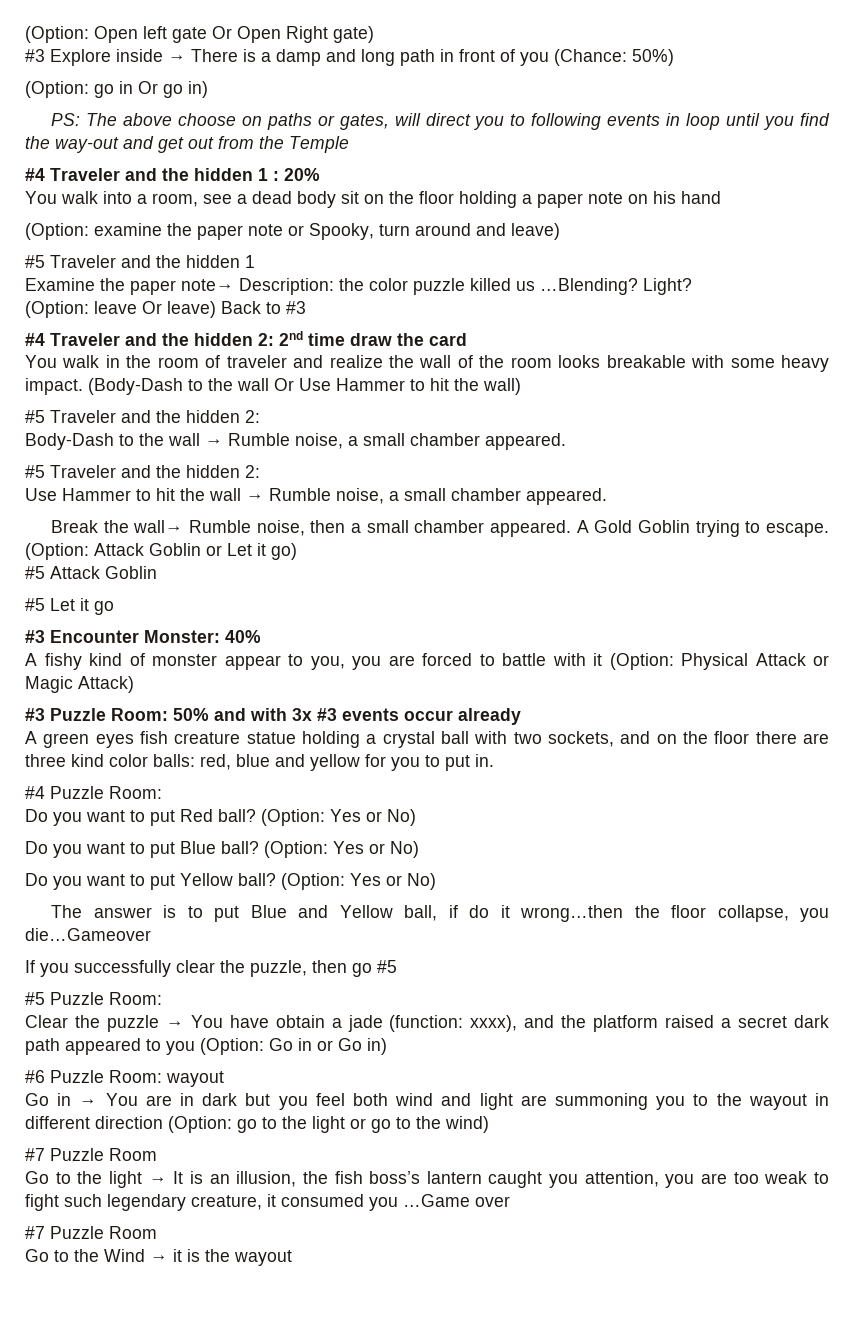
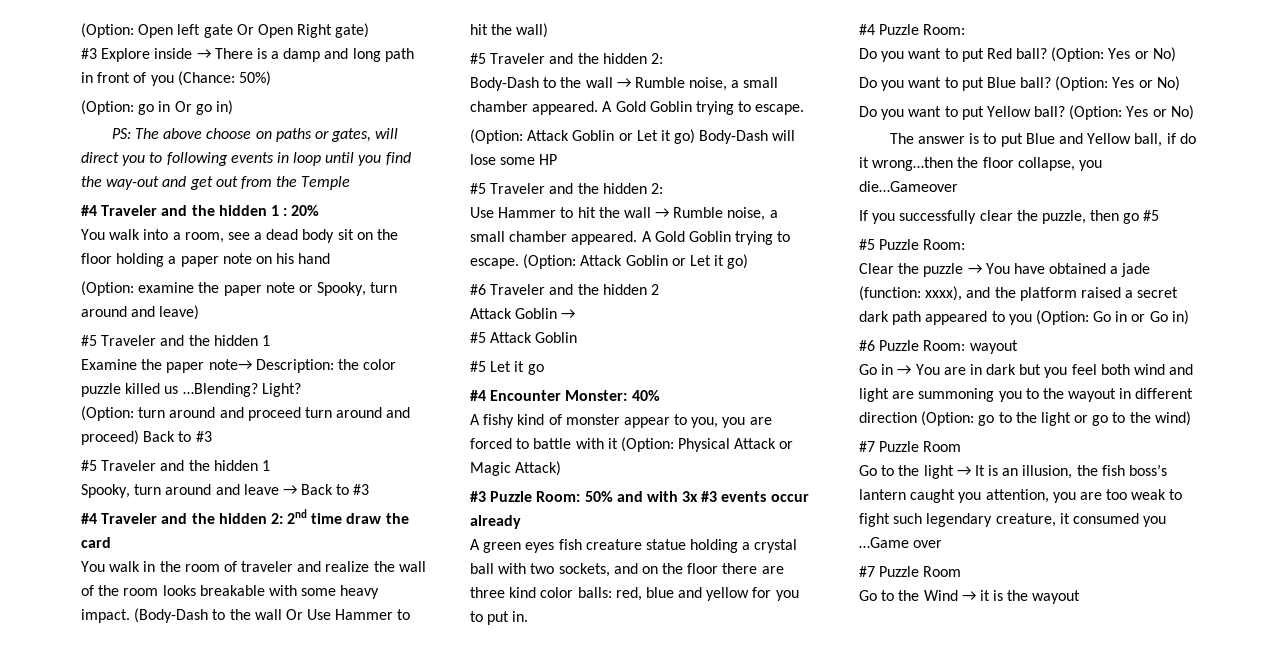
[94,301,216,318] leave Or leave) -> [138,407,411,421] [81,430,212,445] [81,460,270,471] [81,484,297,498] turn around and proceed turn around and proceed) Back to #3 // #5 Traveler and the hidden 1 // Spooky, turn around and leave →
(566, 441) none -> [602,101,805,115] [470,129,796,144] [470,154,558,165] A Gold Goblin trying to escape. // (Option: Attack Goblin or Let it go) Body-Dash will lose some HP
[51,520,572,537] // Break the wall→ Rumble noise, then a small chamber appeared. -> (638, 238) none
(297, 551) none -> [470,284,659,295] [470,308,576,319] // #6 Traveler and the hidden 2 // Attack Goblin →
[25,630,45,643] #3 -> [470,390,486,401] #4
[275,1015,325,1028] obtain -> [1049,263,1107,274] obtained

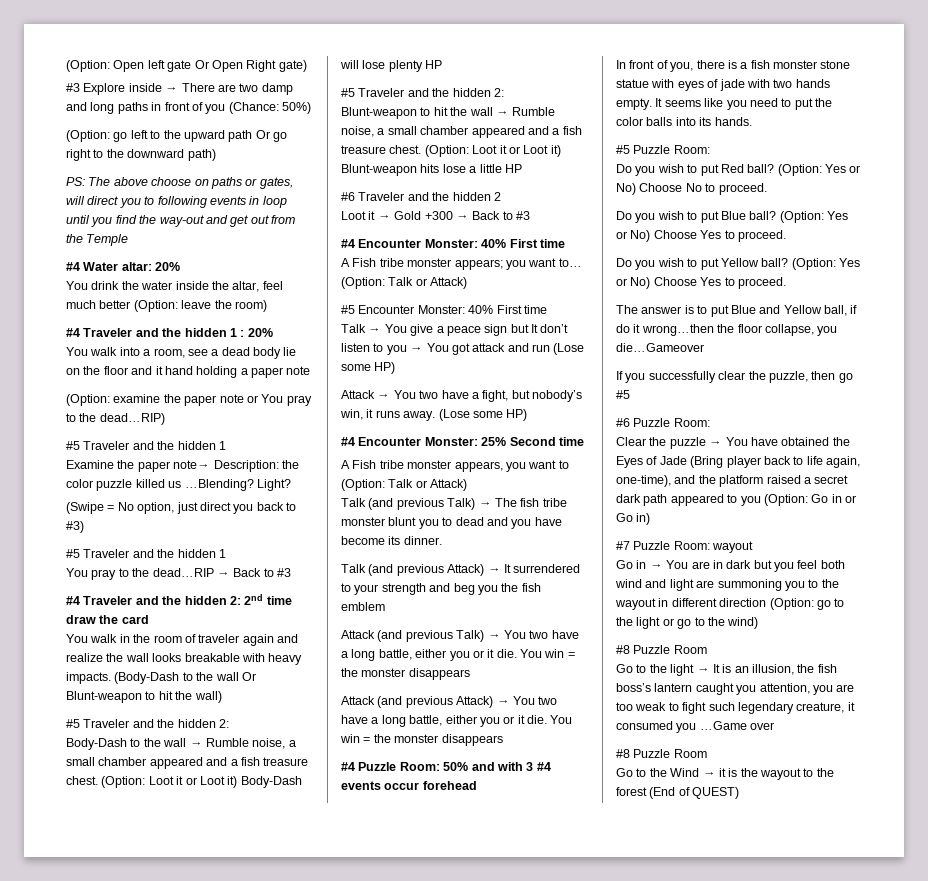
[256,48,280,59] is a -> [217,83,259,92] are two
[384,48,414,62] path -> [117,102,148,114] paths
[158,100,233,115] in Or go in) -> [130,130,287,142] [66,149,216,161] left to the upward path Or go right to the downward path)
(351, 183) none -> [66,262,181,271] [66,281,283,292] [66,300,267,312] // #4 Water altar: 20% // You drink the water inside the altar, feel much better (Option: leave the room)
[337,229,399,240] [81,253,112,264] sit on the floor -> [283,347,297,356] [66,366,193,375] lie on the floor and it hand
[255,253,331,264] on his hand -> (311, 370) none
[317,282,398,296] [81,305,200,320] Spooky, turn around and leave) -> [261,394,312,406] [66,413,165,425] You pray to the dead…RIP)
[81,406,411,421] [81,430,212,445] [81,460,270,471] [81,484,279,498] (Option: turn around and proceed turn around and proceed) Back to #3 // #5 Traveler and the hidden 1 // Spooky, turn around and leave -> [66,502,296,514] [66,521,84,533] [66,549,226,558] [66,568,214,580] (Swipe = No option, just direct you back to #3) // #5 Traveler and the hidden 1 // You pray to the dead…RIP
(294, 566) none -> [242,634,274,646] again
[81,585,380,599] [81,609,130,623] of the room looks breakable with some heavy impact. -> [152,653,303,665] [66,672,111,684] looks breakable with heavy impacts.
[307,609,394,620] Use Hammer -> [66,691,142,703] Blunt-weapon
[532,101,805,115] [470,129,696,144] appeared. A Gold Goblin trying to escape. // (Option: Attack Goblin or Let it go) -> [149,757,309,769] [66,776,238,788] appeared and a fish treasure chest. (Option: Loot it or Loot it)
[500,157,536,165] some -> [388,60,423,72] plenty
[470,207,557,218] Use Hammer -> [341,107,417,119] Blunt-weapon
[571,231,791,245] [470,254,749,269] appeared. A Gold Goblin trying to escape. (Option: Attack Goblin or Let it go) -> [471,126,582,138] [341,145,561,157] [341,164,522,176] appeared and a fish treasure chest. (Option: Loot it or Loot it) Blunt-weapon hits lose a little HP
[470,308,576,319] [470,332,578,343] [470,361,544,375] Attack Goblin → // #5 Attack Goblin // #5 Let it go -> [341,211,530,220] Loot it → Gold +300 → Back to #3
[470,414,772,428] [470,437,794,452] [470,461,562,476] [470,491,486,502] // A fishy kind of monster appear to you, you are forced to battle with it (Option: Physical Attack or Magic Attack) // #3 -> [509,239,565,248] [341,258,582,270] [341,277,468,289] [341,305,547,314] [341,324,569,336] [341,343,585,355] [341,362,396,374] [341,390,582,402] [340,409,528,421] [341,437,584,446] [341,460,569,472] [341,479,468,491] [341,498,567,510] [341,517,562,529] [341,536,442,545] [341,564,581,576] [341,583,541,595] [341,602,385,611] [341,630,579,642] [341,649,575,661] [341,668,470,680] [341,696,558,708] [341,715,573,727] [340,734,503,746] [341,762,355,771] First time // A Fish tribe monster appears; you want to… (Option: Talk or Attack) // #5 Encounter Monster: 40% First time // Talk → You give a peace sign but It don’t listen to you → You got attack and run (Lose some HP) // Attack → You two have a fight, but nobody’s win, it runs away. (Lose some HP) // #4 Encounter Monster: 25% Second time // A Fish tribe monster appears, you want to (Option: Talk or Attack) // Talk (and previous Talk) → The fish tribe monster blunt you to dead and you have become its dinner. // Talk (and previous Attack) → It surrendered to your strength and beg you the fish emblem // Attack (and previous Talk) → You two have a long battle, either you or it die. You win = the monster disappears // Attack (and previous Attack) → You two have a long battle, either you or it die. You win = the monster disappears // #4
[682,491,809,502] [470,515,521,529] [470,539,798,553] [470,563,784,577] [470,587,799,601] [470,611,529,625] [859,24,875,35] 3x #3 events occur already // A green eyes fish creature statue holding a crystal ball with two sockets, and on the floor there are three kind color balls: red, blue and yellow for you to put in. // #4 -> [526,762,551,771] [341,781,477,790] [616,60,851,72] [616,79,830,91] [616,98,832,110] [616,117,752,126] [616,145,630,154] 3 #4 events occur forehead // In front of you, there is a fish monster stone statue with eyes of jade with two hands empty. It seems like you need to put the color balls into its hands. // #5
[908,48,942,59] want -> [657,164,684,173] wish
[859,77,942,91] // Do you want -> [639,183,767,195] [616,211,684,223] Choose No to proceed. // Do you wish
[859,106,942,120] // Do you want -> [653,230,786,242] [616,258,684,270] Choose Yes to proceed. // Do you wish
(1194, 112) none -> [653,277,786,289] Choose Yes to proceed.
[859,239,875,250] #5 -> [616,418,630,427] #6
[1110,263,1151,277] [859,286,963,301] a jade (function: xxxx), -> [832,437,850,446] [616,456,860,468] [616,475,671,487] the Eyes of Jade (Bring player back to life again, one-time),
[859,340,875,351] #6 -> [616,541,630,550] #7
[859,441,875,452] #7 -> [616,645,630,654] #8
[859,566,875,577] #7 -> [616,749,630,758] #8
(1081, 597) none -> [803,768,834,777] [616,787,740,799] to the forest (End of QUEST)

